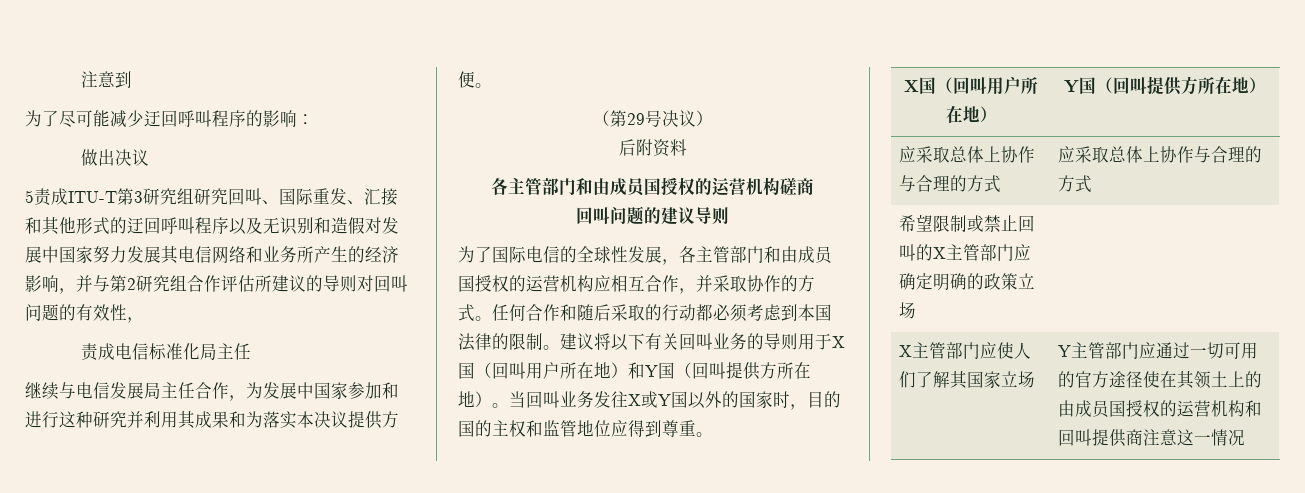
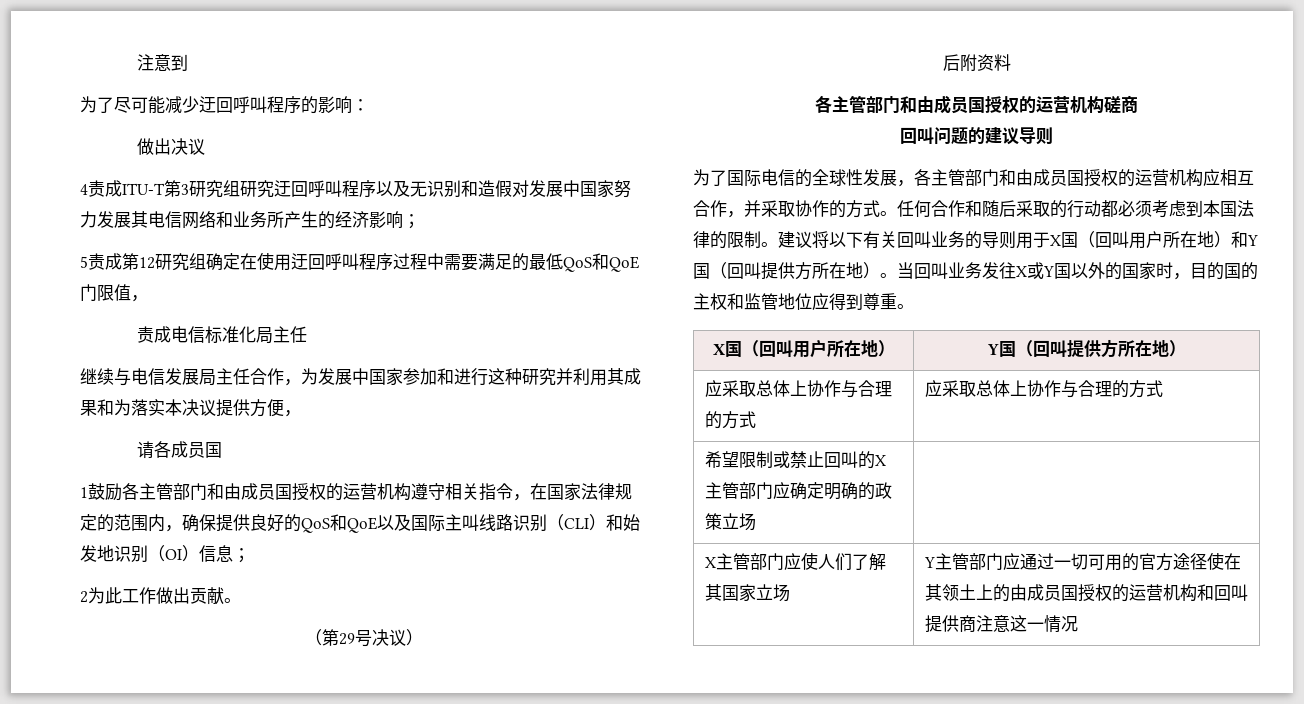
[25,190,34,203] 5 -> [80,184,88,195] 4
[228,188,398,206] [25,217,127,235] 回叫、国际重发、汇接和其他形式的 -> (274, 189) none
[59,275,408,294] [25,304,127,321] ，并与第2研究组合作评估所建议的导则对回叫问题的有效性 -> [403,214,420,229] [80,252,639,272] [80,284,131,301] ； // 5责成第12研究组确定在使用迂回呼叫程序过程中需要满足的最低QoS和QoE门限值
(475, 79) none -> [284,410,301,417] [137,441,223,459] [80,483,632,501] [80,514,640,533] [80,545,250,563] [80,587,224,605] ， // 请各成员国 // 1鼓励各主管部门和由成员国授权的运营机构遵守相关指令，在国家法律规定的范围内，确保提供良好的QoS和QoE以及国际主叫线路识别（CLI）和始发地识别（OI）信息； // 2为此工作做出贡献

